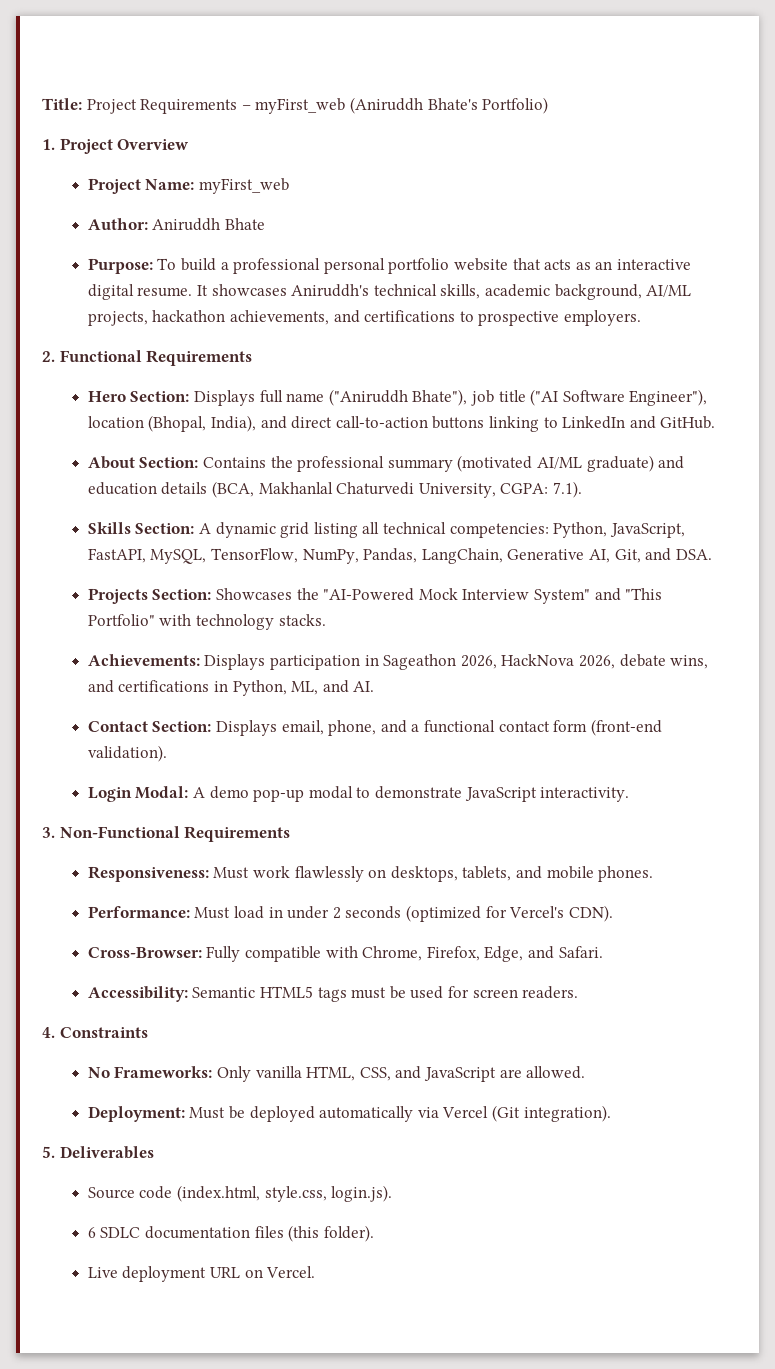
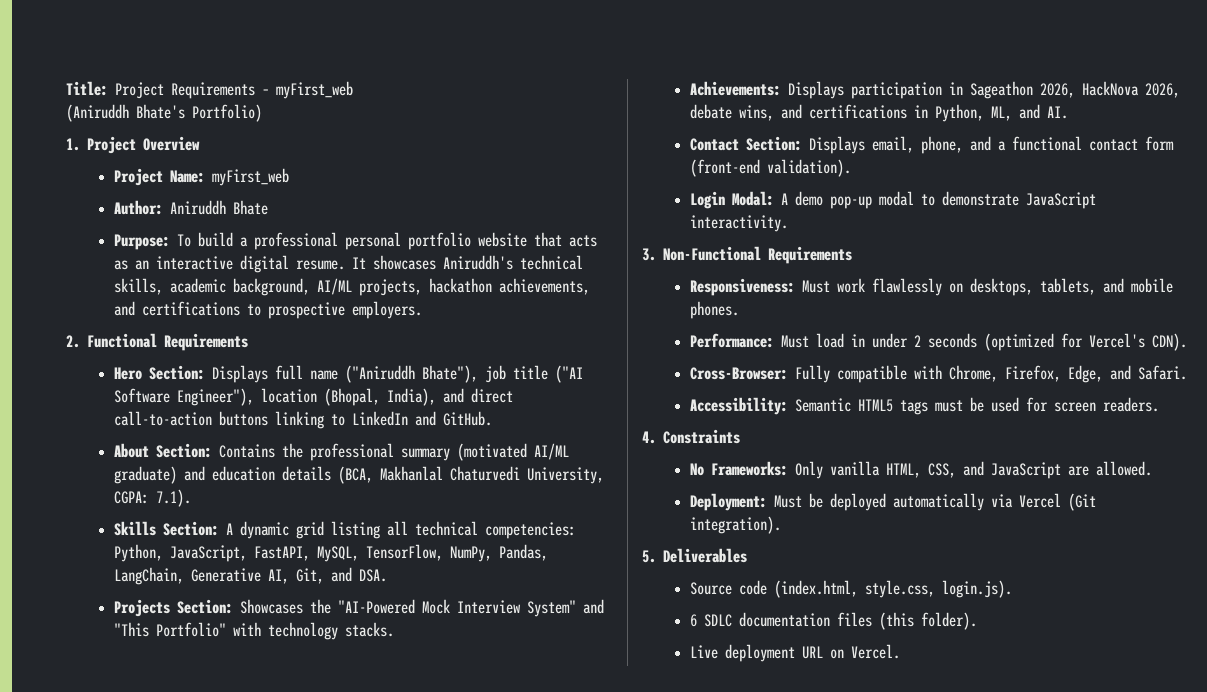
(346, 106) none -> (353, 90) //

